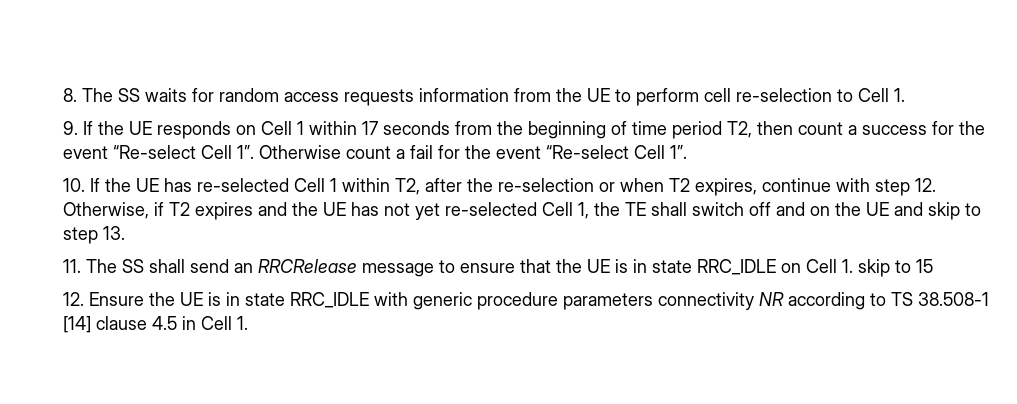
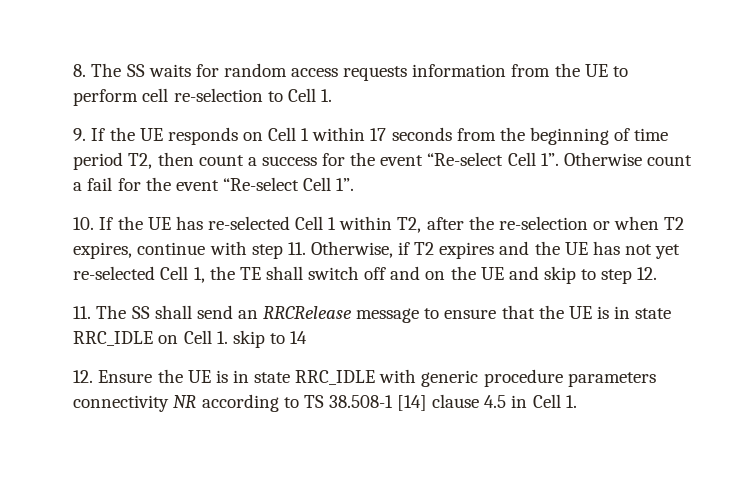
[915,178,937,192] 12. -> [287,242,306,255] 11.
[103,226,126,240] 13. -> [637,267,658,280] 12.
[916,259,934,273] 15 -> [290,331,308,344] 14

